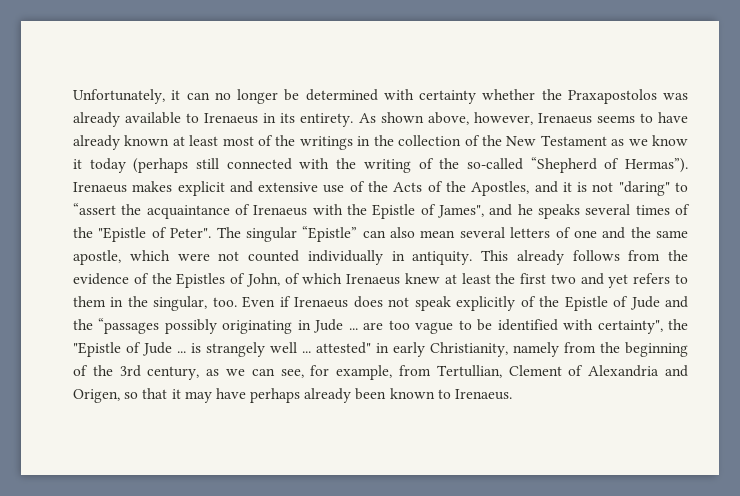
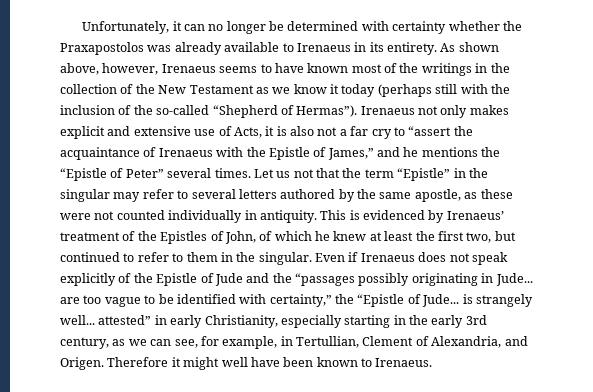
[73,135,219,150] already known at least -> [307,63,349,73] known
[226,158,411,173] connected with the writing -> [460,84,510,94] [60,105,115,115] with the inclusion
(127, 187) none -> [418,105,468,118] not only
[368,181,670,196] the Acts of the Apostles, and it is not "daring" -> [233,126,392,139] Acts, it is also not a far cry
[436,205,484,218] James", -> [327,148,374,160] James,”
[537,204,690,219] [73,226,626,242] speaks several times of the "Epistle of Peter". The singular “Epistle” can also mean several letters of one and -> [421,147,501,157] [60,168,488,181] [60,189,355,202] mentions the “Epistle of Peter” several times. Let us not that the term “Epistle” in the singular may refer to several letters authored by
[129,250,170,261] which -> [464,189,513,199] as these
[516,250,688,265] [73,273,129,285] already follows from the evidence -> [349,210,504,223] [60,232,120,241] is evidenced by Irenaeus’ treatment
[346,274,401,285] Irenaeus -> [315,231,330,241] he
[550,273,671,288] two and yet refers -> [466,231,516,243] [60,252,169,262] two, but continued to refer
[153,296,237,311] singular, too. -> [258,252,312,265] singular.
[313,319,358,333] Jude ... -> [495,273,533,286] Jude...
[597,319,689,334] [73,342,688,357] [73,365,113,376] certainty", the "Epistle of Jude ... is strangely well ... attested" in early Christianity, namely from the beginning of the -> [269,294,533,307] [60,315,464,328] certainty,” the “Epistle of Jude... is strangely well... attested” in early Christianity, especially starting in the early
[398,365,431,376] from -> [280,336,293,346] in
[588,365,688,377] [73,388,352,403] Alexandria and Origen, so that it may have perhaps already -> [431,336,528,348] [60,357,280,370] Alexandria, and Origen. Therefore it might well have

